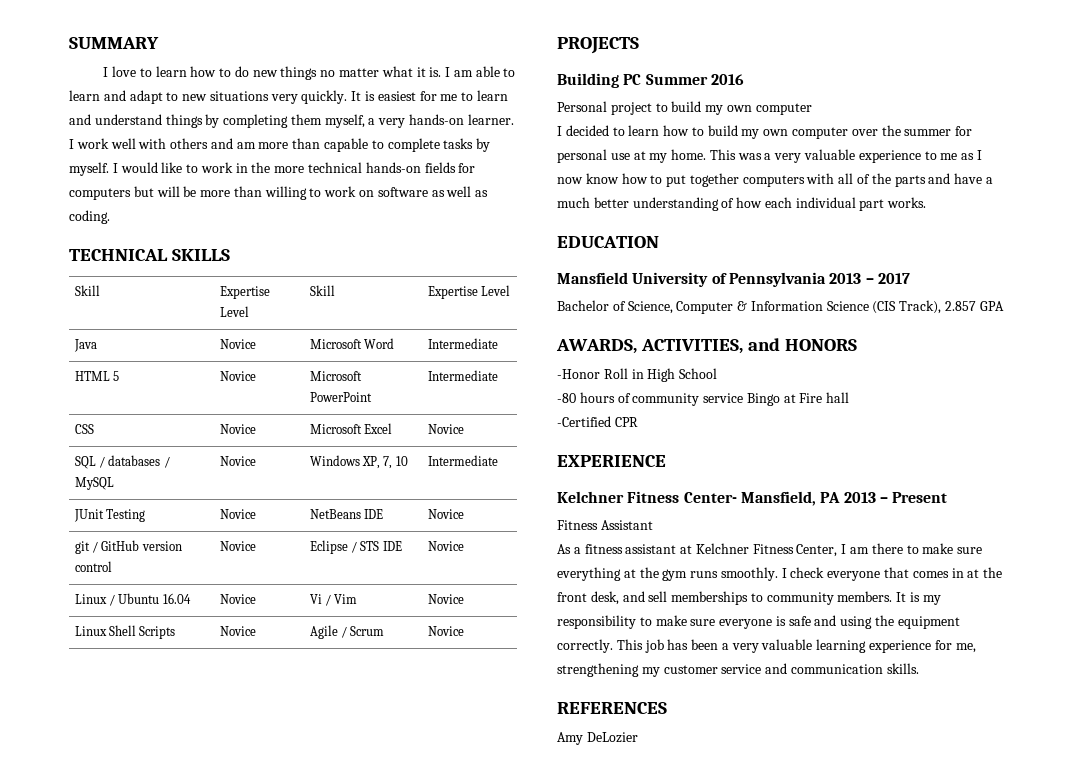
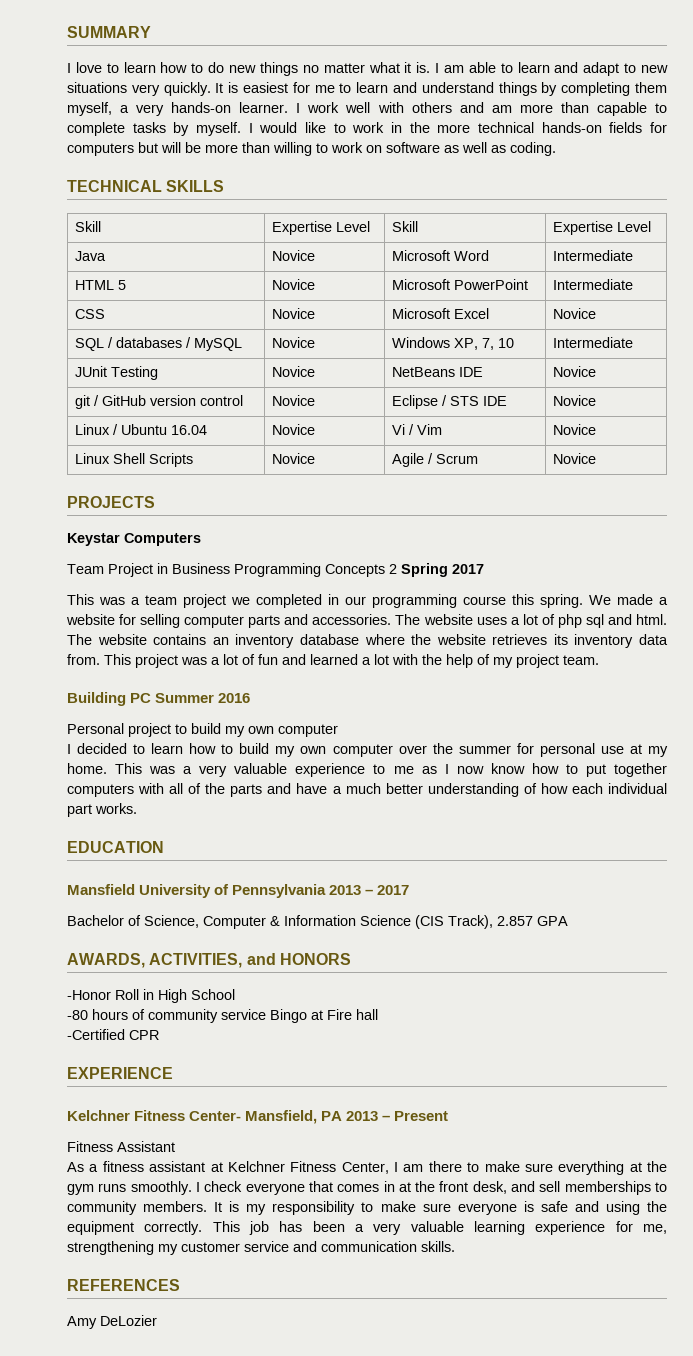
(639, 45) none -> [67,533,201,546] [67,563,484,577] [67,594,668,608] [66,614,667,628] [67,634,668,648] [67,654,599,668] // Keystar Computers // Team Project in Business Programming Concepts 2 Spring 2017 // This was a team project we completed in our programming course this spring. We made a website for selling computer parts and accessories. The website uses a lot of php sql and html. The website contains an inventory database where the website retrieves its inventory data from. This project was a lot of fun and learned a lot with the help of my project team.

